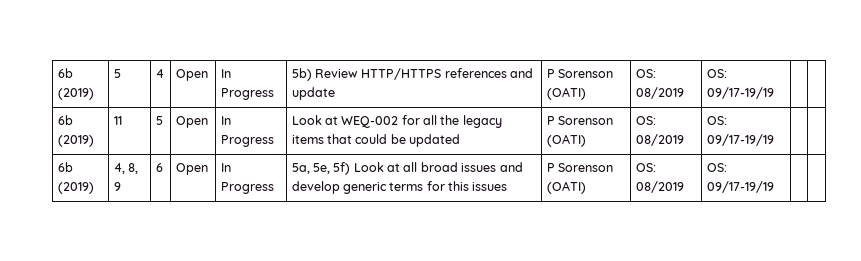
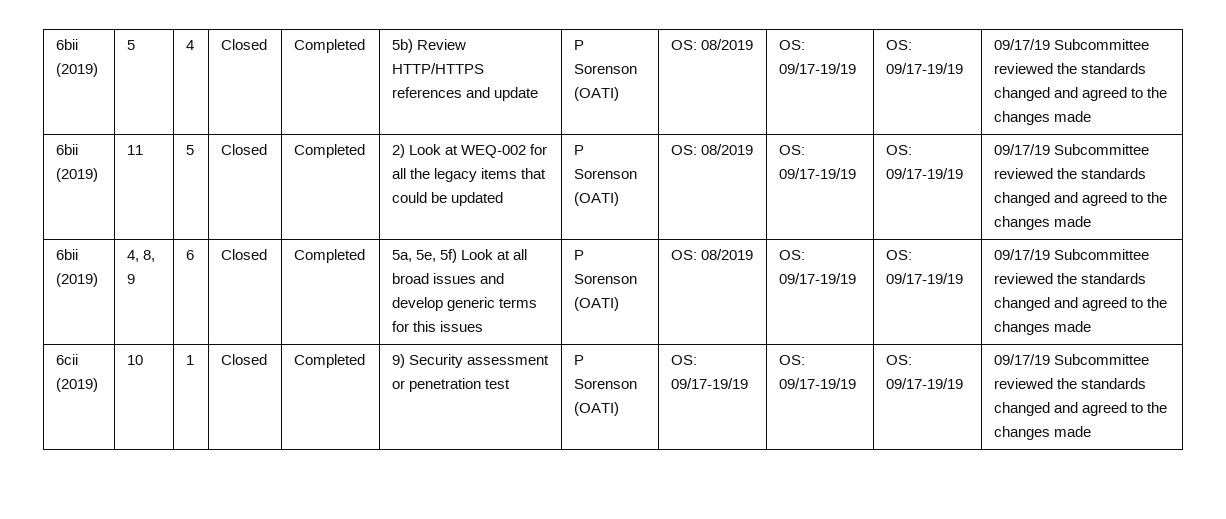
[57,68,73,78] 6b -> [55,39,78,50] 6bii
[175,69,208,81] [220,69,231,78] [220,88,274,100] Open | In Progress -> [220,39,267,50] [293,39,365,53] Closed | Completed
[57,115,73,125] | // 6b -> [885,40,912,50] [885,63,963,74] [993,39,1149,50] [993,63,1146,74] [993,87,1168,101] [993,111,1091,125] [55,144,78,155] OS: 09/17-19/19 | 09/17/19 Subcommittee reviewed the standards changed and agreed to the changes made // 6bii
[175,116,208,128] [220,116,231,125] [220,135,274,147] Open | In Progress | -> [220,144,267,155] [293,144,365,158] [391,144,405,158] Closed | Completed | 2)
[57,162,73,172] | // 6b -> [885,145,912,155] [885,168,963,179] [993,144,1149,155] [993,168,1146,179] [993,192,1168,206] [993,216,1091,230] [55,249,78,260] OS: 09/17-19/19 | 09/17/19 Subcommittee reviewed the standards changed and agreed to the changes made // 6bii
[175,163,208,175] [220,163,231,172] [220,182,274,194] Open | In Progress -> [220,249,267,260] [293,249,365,263] Closed | Completed
(774, 187) | -> [885,250,912,260] [885,273,963,284] [993,249,1149,260] [993,273,1146,284] [993,297,1168,311] [993,321,1091,335] [55,354,78,365] [55,378,98,392] [126,355,143,365] [185,355,194,365] [220,354,267,365] [293,354,365,368] [391,354,549,368] [391,378,510,392] [573,355,584,365] [573,379,637,389] [573,402,619,416] [670,355,697,365] [670,378,748,389] [778,355,805,365] [778,378,856,389] [885,355,912,365] [885,378,963,389] [993,354,1149,365] [993,378,1146,389] [993,402,1168,416] [993,426,1091,440] OS: 09/17-19/19 | 09/17/19 Subcommittee reviewed the standards changed and agreed to the changes made // 6cii (2019) | 10 | 1 | Closed | Completed | 9) Security assessment or penetration test | P Sorenson (OATI) | OS: 09/17-19/19 | OS: 09/17-19/19 | OS: 09/17-19/19 | 09/17/19 Subcommittee reviewed the standards changed and agreed to the changes made

